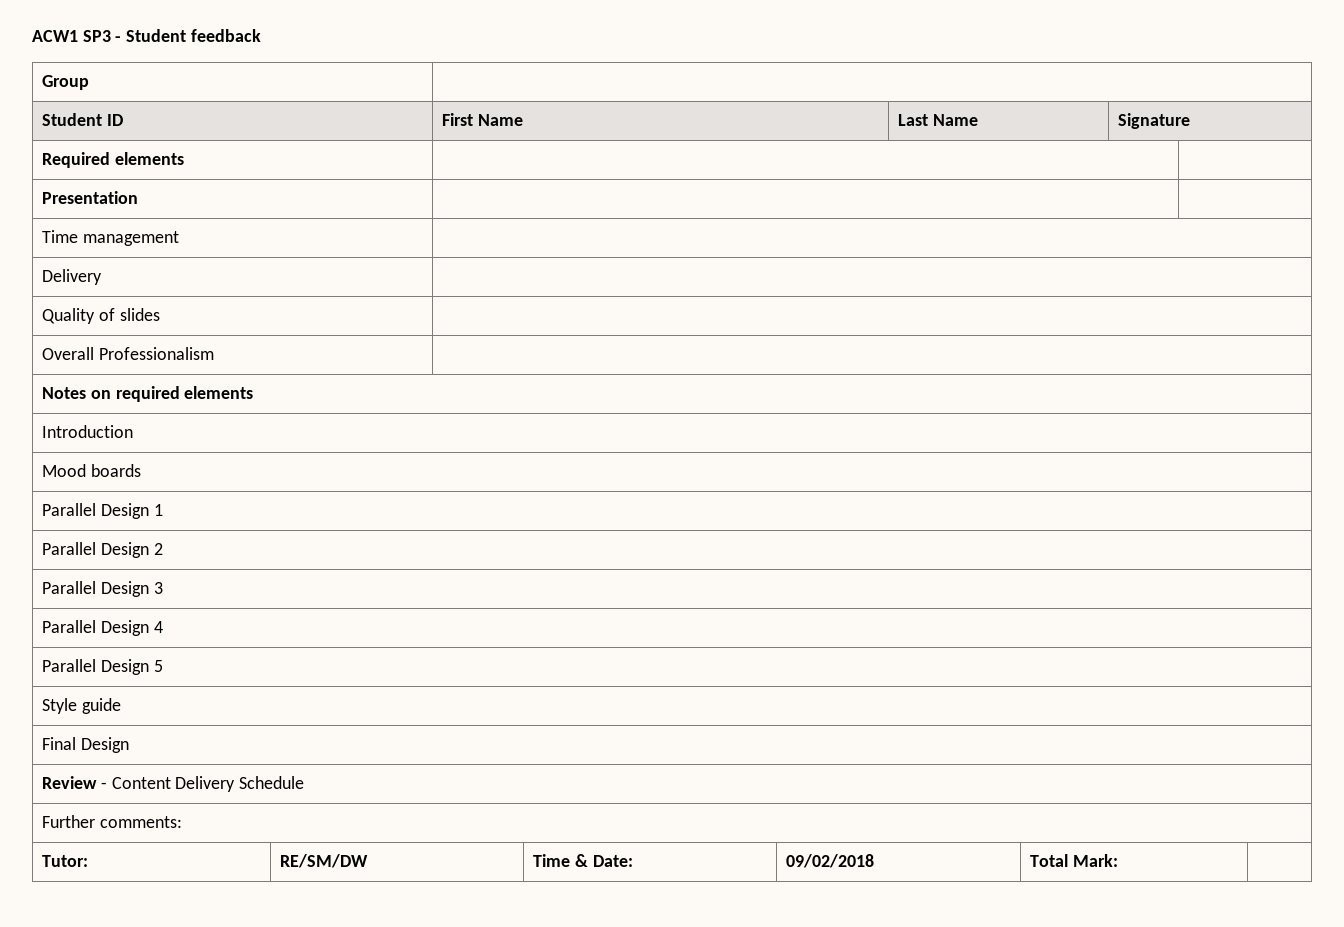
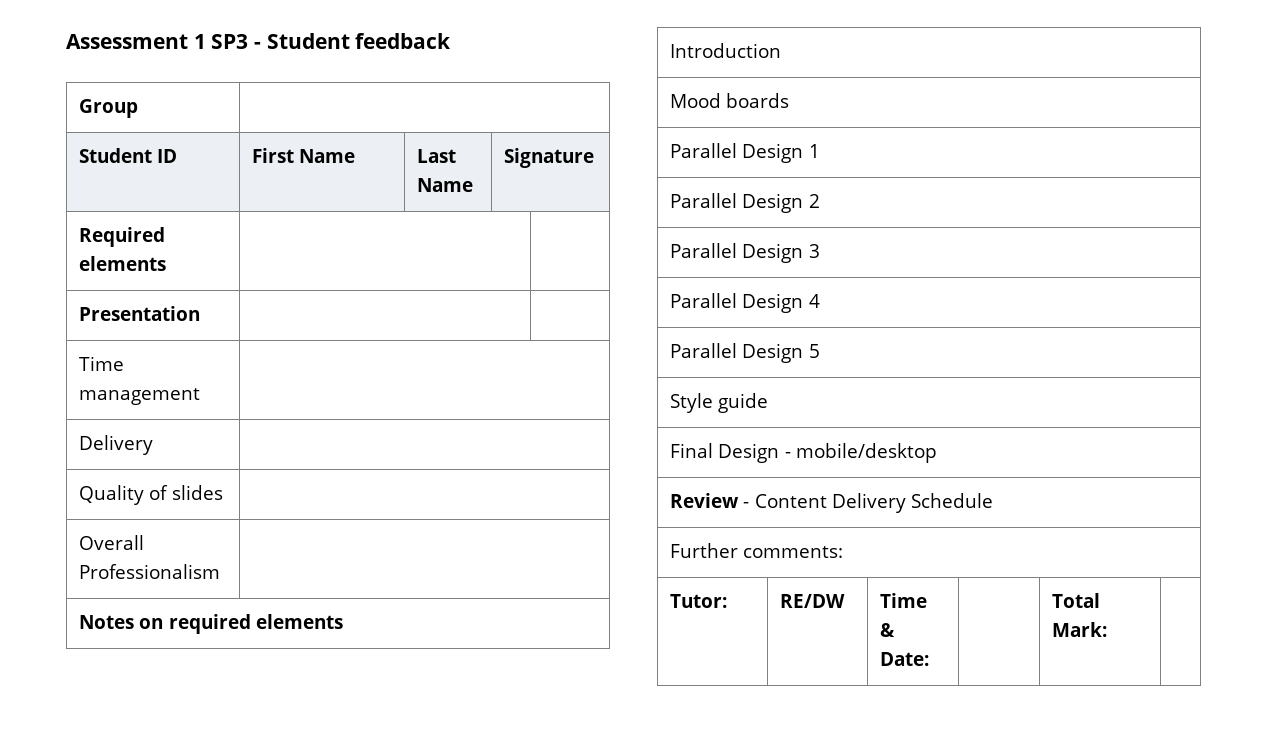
[32,30,78,42] ACW1 -> [66,34,206,49] Assessment 1
(129, 745) none -> [784,443,937,463] - mobile/desktop
[280,854,369,868] RE/SM/DW -> [780,594,846,608] RE/DW
[786,854,875,868] 09/02/2018 -> (930, 659) none

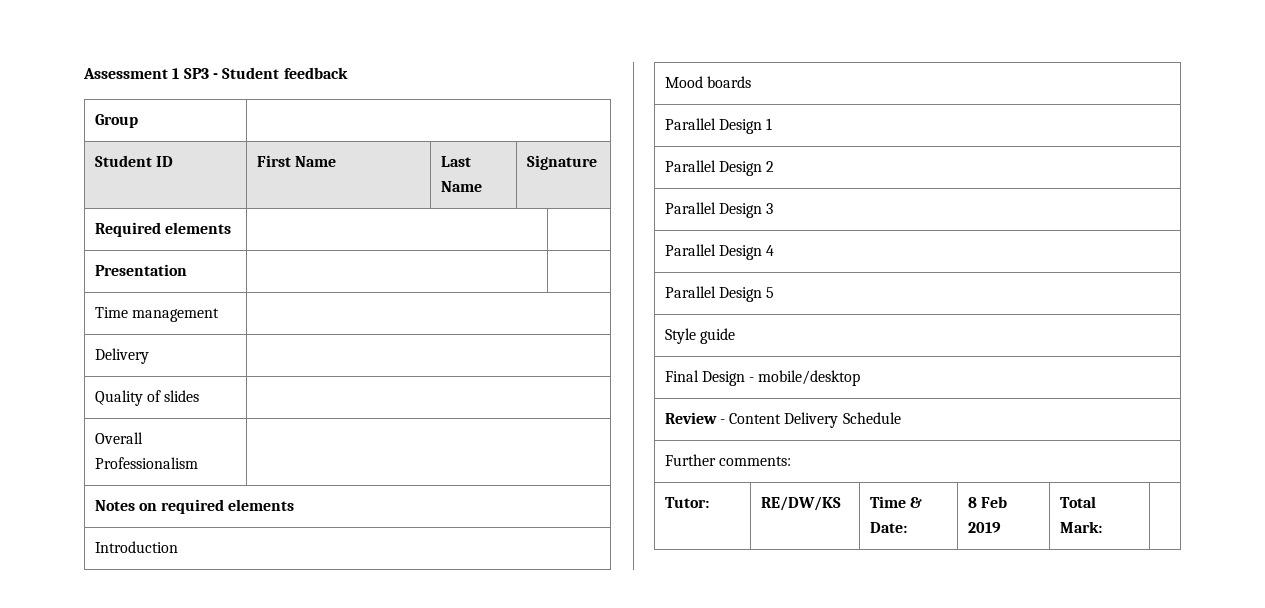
[780,594,846,608] RE/DW -> [760,496,841,511] RE/DW/KS
(930, 659) none -> [967,496,1007,508] [967,522,1001,533] 8 Feb 2019

